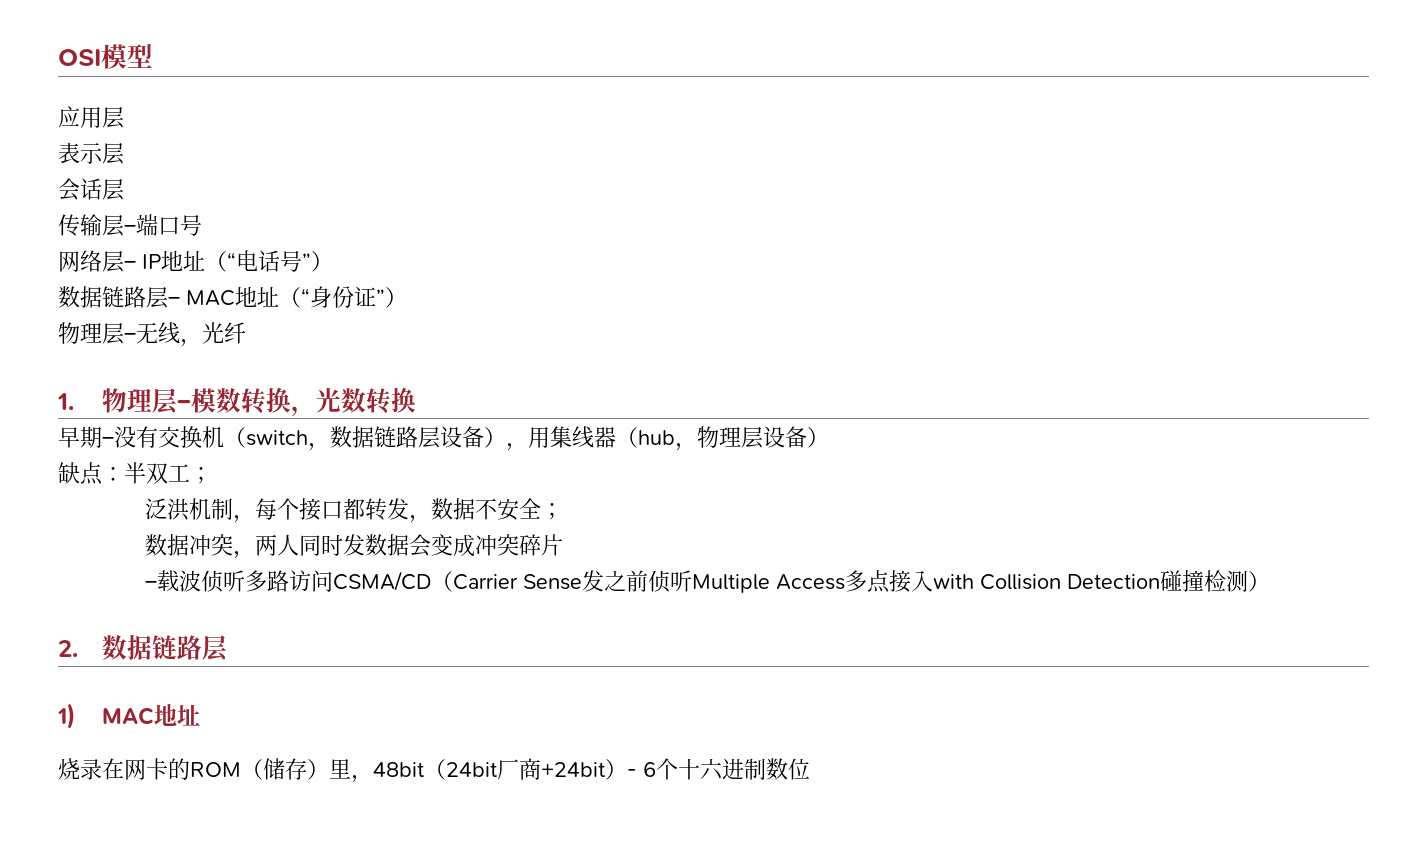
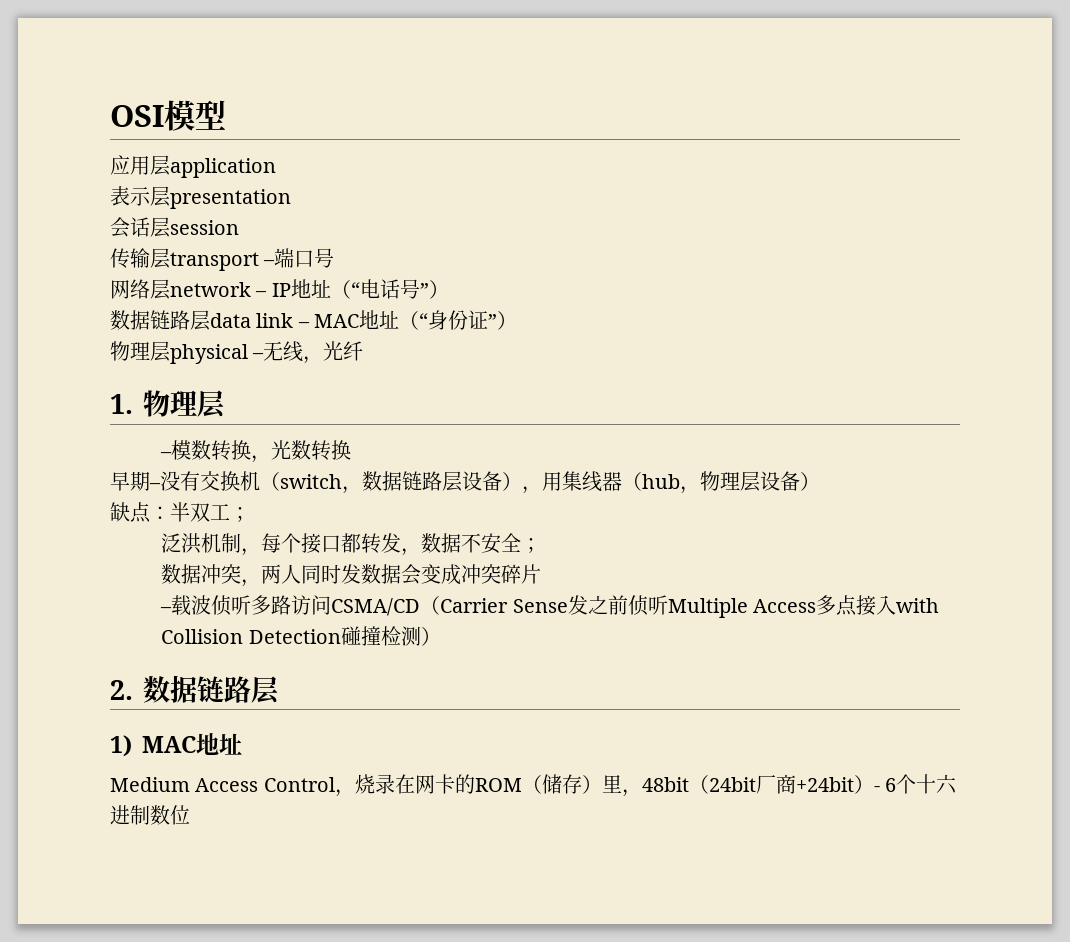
(124, 117) none -> [170,158,276,178] application
(124, 153) none -> [170,189,291,209] presentation
(124, 189) none -> [170,220,239,235] session
(124, 225) none -> [170,252,259,271] transport
(124, 261) none -> [170,282,251,297] network
(168, 297) none -> [210,313,294,328] data link
(124, 333) none -> [170,344,248,364] physical
(178, 401) none -> (225, 404) //
(200, 715) none -> [110,777,355,797] Medium Access Control，

